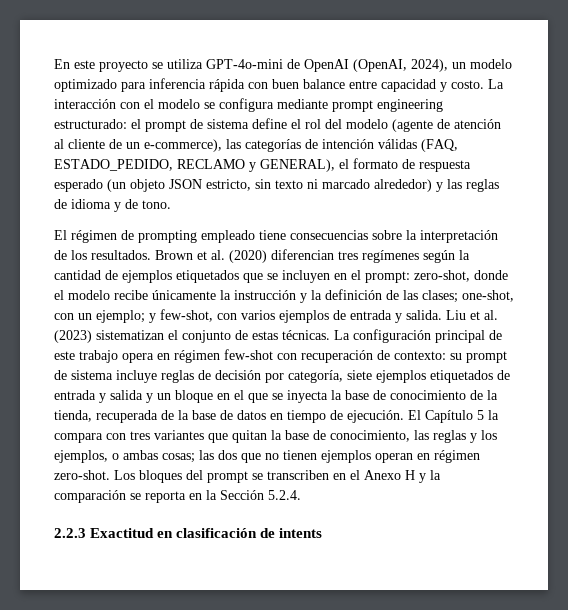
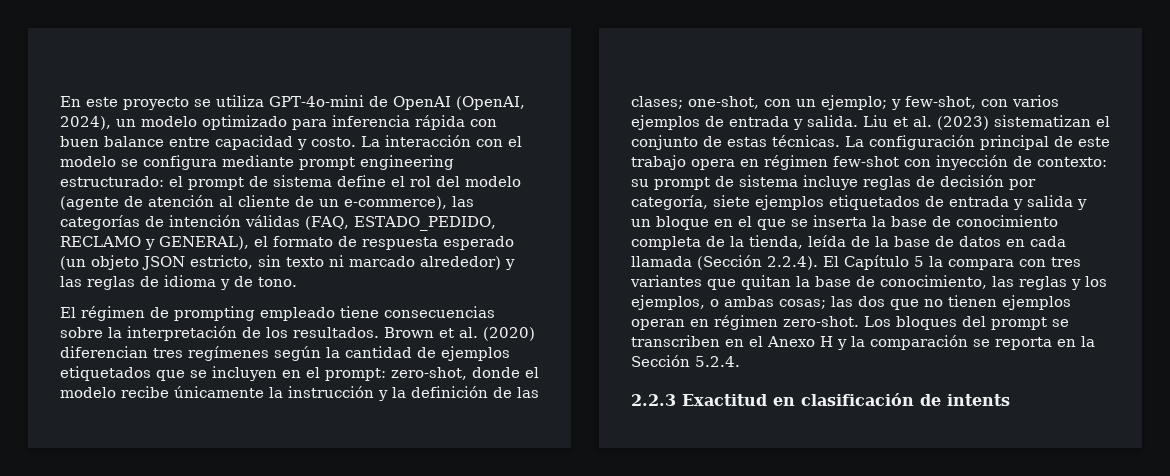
[301,350,373,363] recuperación -> [936,155,1008,170] inyección
[287,390,328,403] inyecta -> [813,215,867,227] inserta
(466, 395) none -> [631,236,701,250] completa
[96,410,158,423] recuperada -> [808,235,846,247] leída
[287,410,404,423] tiempo de ejecución. -> [1030,236,1066,247] [631,255,818,270] cada llamada (Sección 2.2.4).

